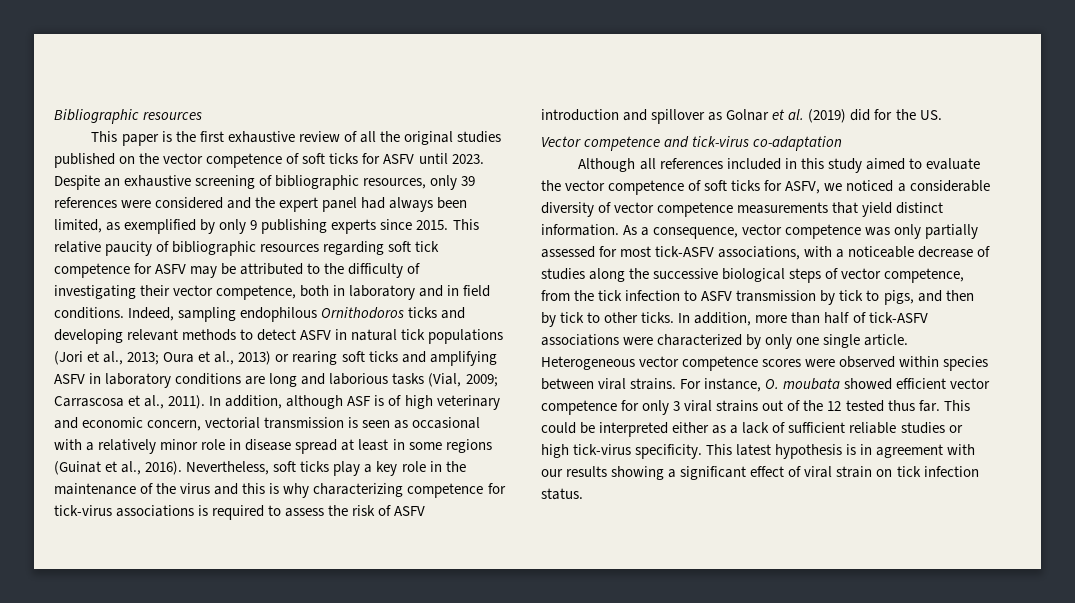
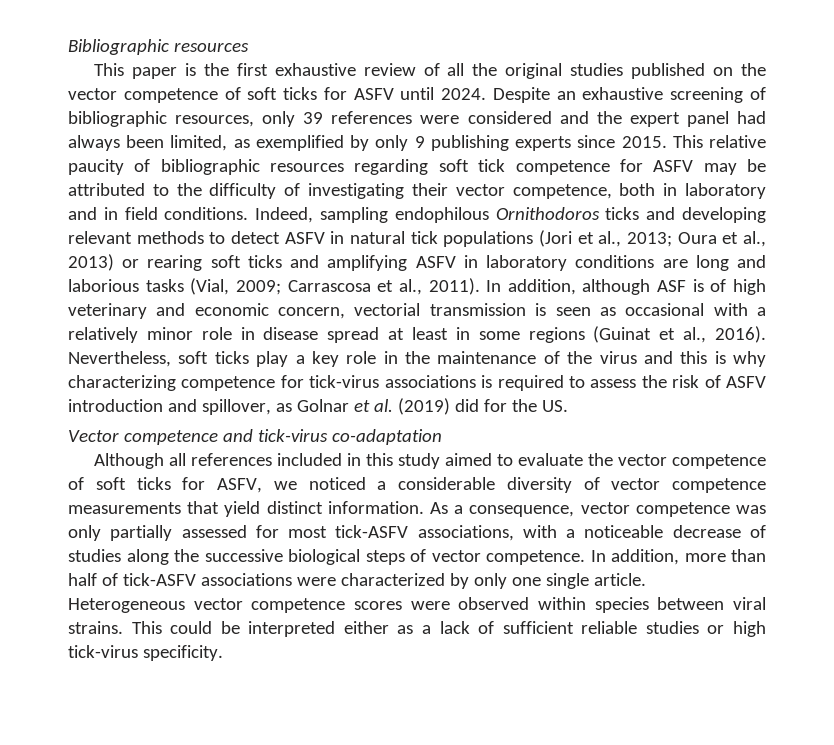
[451,154,484,164] 2023. -> [441,88,487,100] 2024.
[651,109,706,124] spillover -> [201,399,271,415] spillover,
[884,268,965,283] [541,290,974,305] [541,312,675,327] competence, from the tick infection to ASFV transmission by tick to pigs, and then by tick to other ticks. -> [486,550,585,565] competence.
[680,378,991,392] [541,400,940,415] For instance, O. moubata showed efficient vector competence for only 3 viral strains out of the 12 tested thus far. -> (123, 627) none
[706,444,976,459] [541,466,979,480] [541,488,583,500] This latest hypothesis is in agreement with our results showing a significant effect of viral strain on tick infection status. -> (223, 653) none

